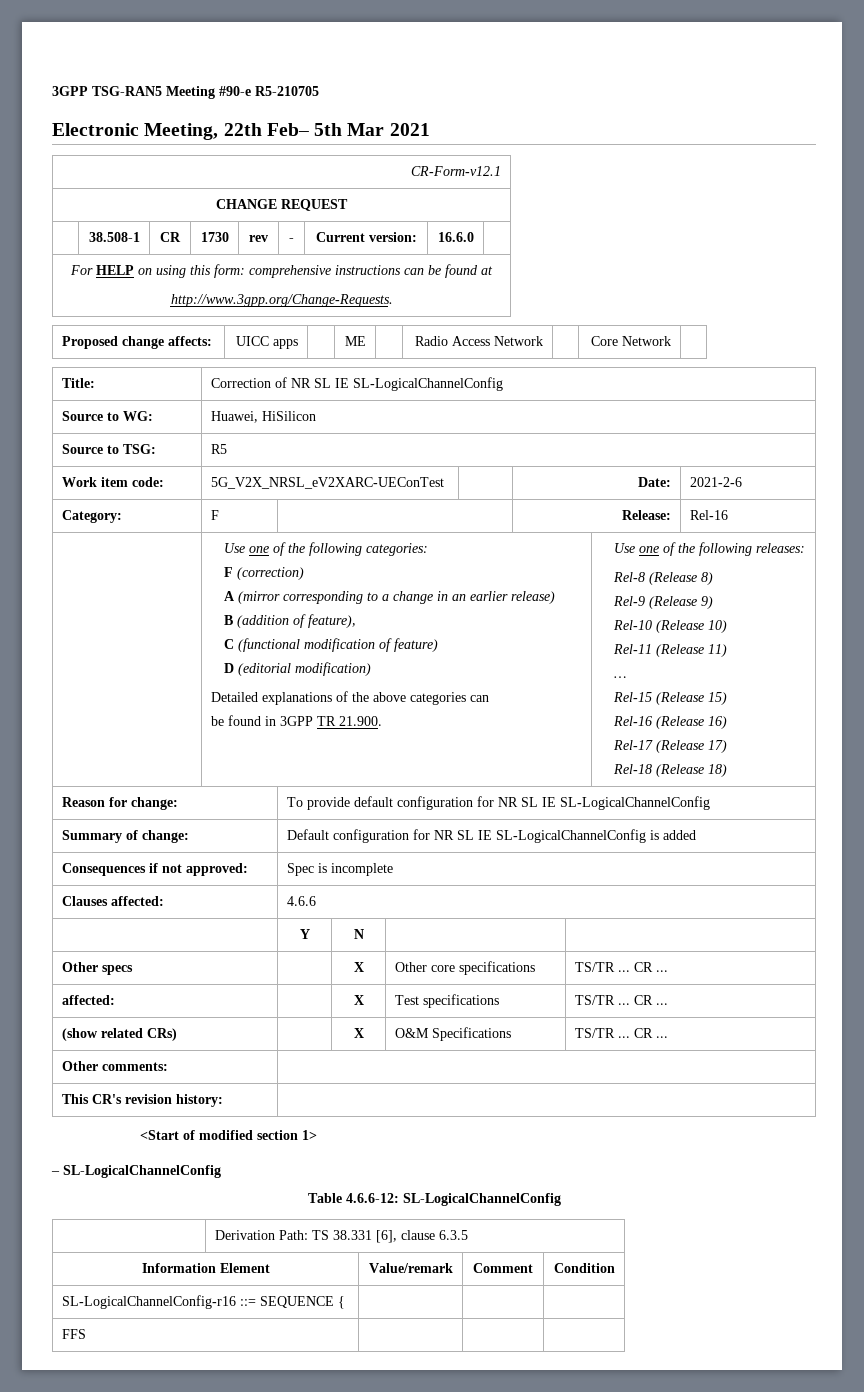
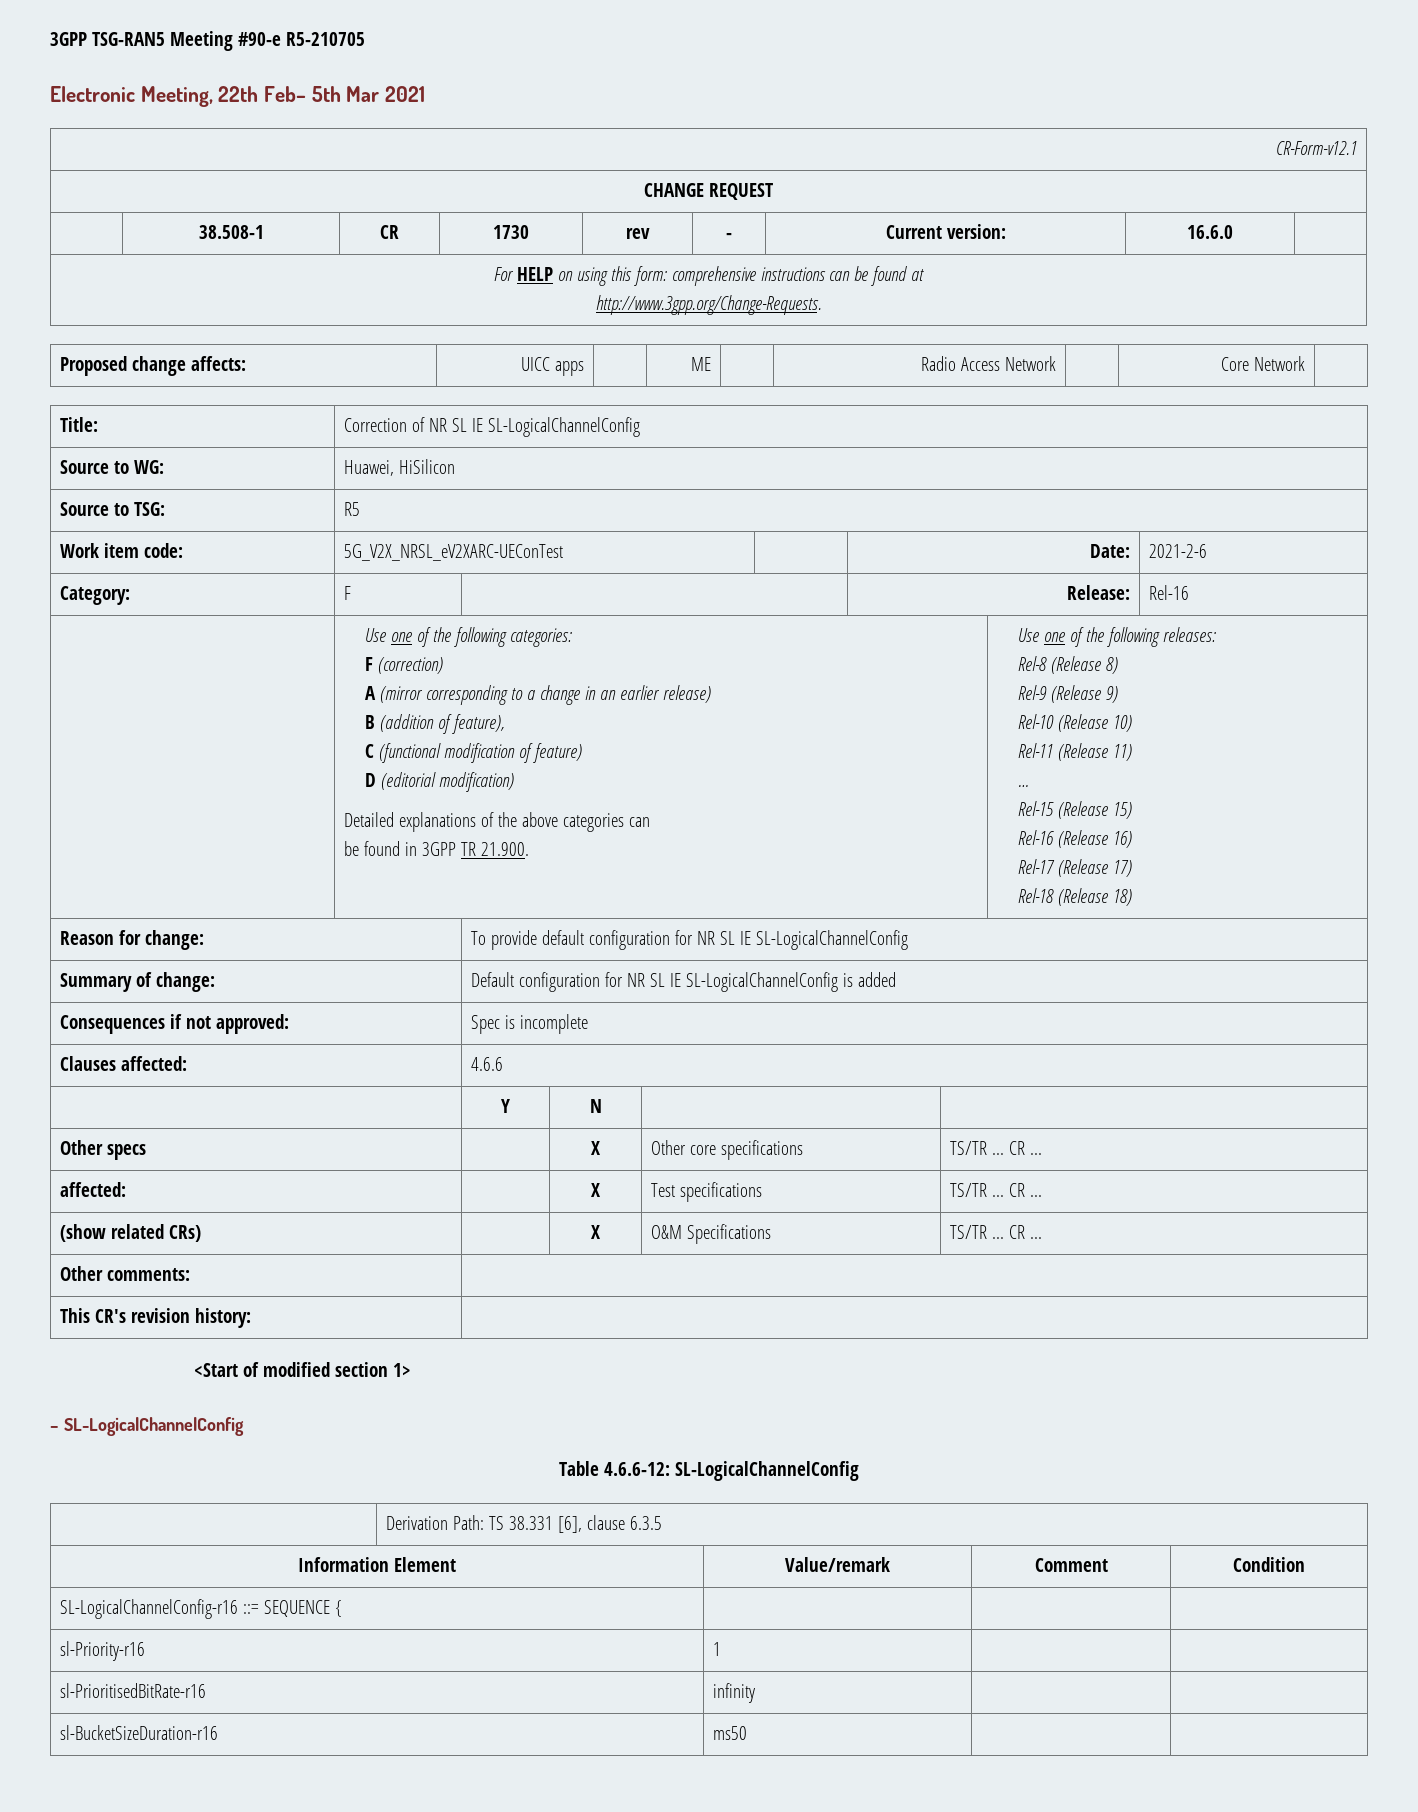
[61,1329,86,1339] FFS | -> [59,1641,145,1661] [712,1642,721,1656] [59,1683,206,1698] [712,1683,755,1703] [59,1725,218,1740] [712,1726,747,1740] sl-Priority-r16 | 1 | | // sl-PrioritisedBitRate-r16 | infinity | | // sl-BucketSizeDuration-r16 | ms50

